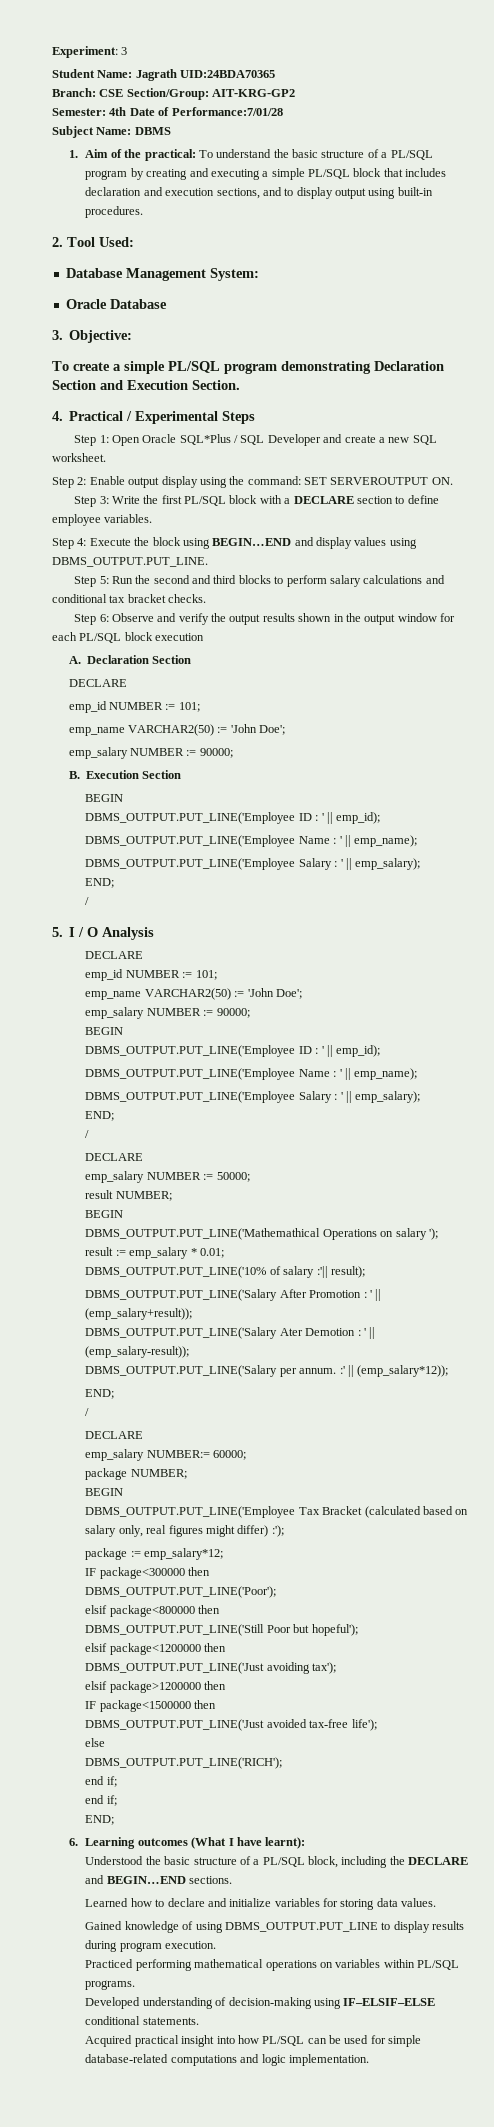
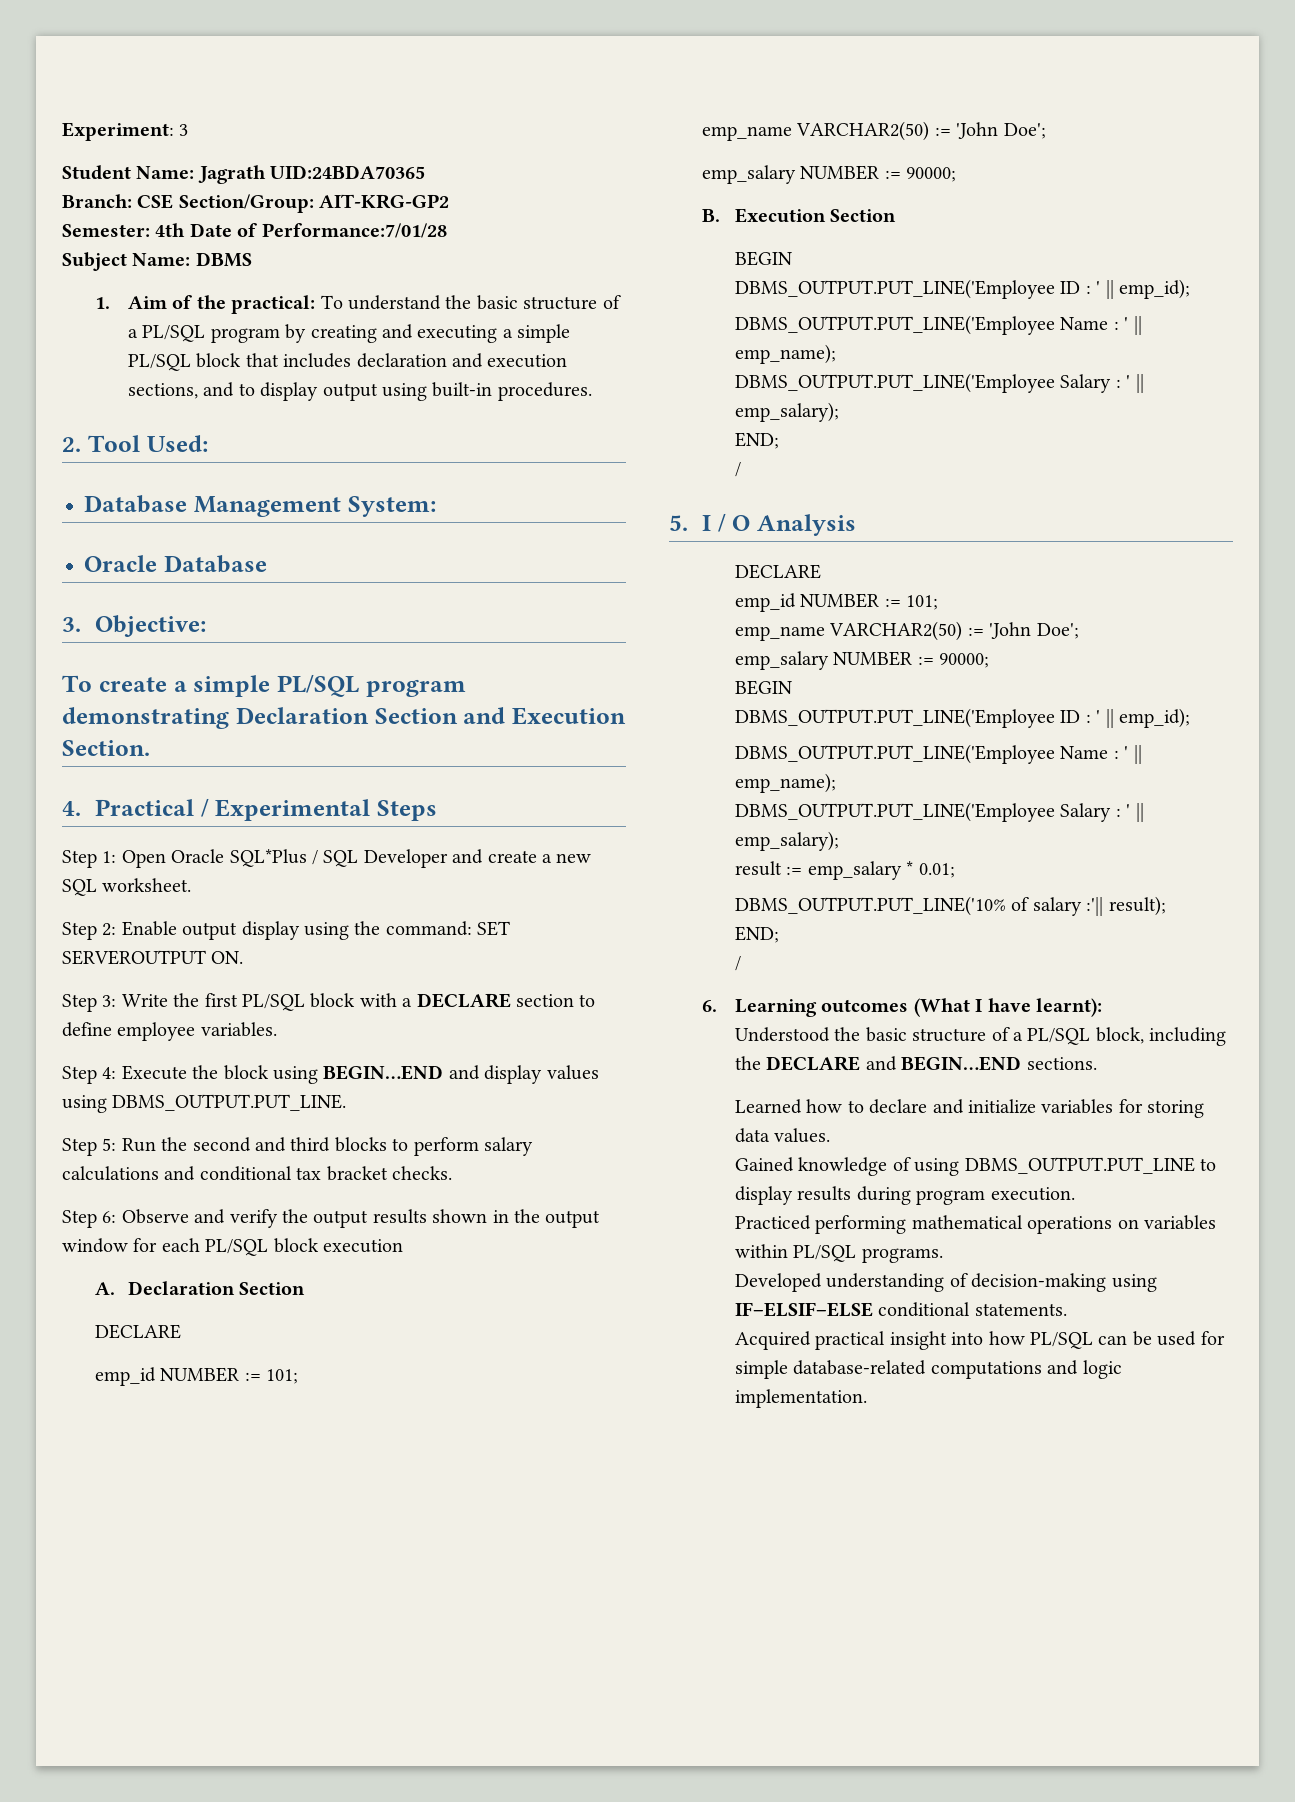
[85,1111,115,1121] [85,1130,90,1138] [85,1153,144,1161] [85,1171,250,1183] [85,1190,172,1201] [85,1210,124,1218] [85,1228,438,1240] // END; // / // DECLARE // emp_salary NUMBER := 50000; // result NUMBER; // BEGIN // DBMS_OUTPUT.PUT_LINE('Mathemathical Operations on salary '); -> (839, 841) none
[85,1289,382,1301] [85,1308,193,1320] [85,1327,376,1339] [85,1346,190,1358] [85,1365,449,1377] [85,1389,115,1399] [85,1408,90,1416] [85,1431,144,1439] [85,1449,247,1461] [85,1468,187,1480] [85,1488,124,1496] [85,1506,469,1518] [85,1525,284,1537] [85,1548,224,1560] [85,1567,211,1579] [85,1586,277,1598] [85,1605,221,1617] [85,1624,358,1636] [85,1643,227,1655] [85,1662,337,1674] [85,1681,227,1693] [85,1700,217,1712] [85,1719,377,1731] [85,1738,106,1747] [85,1757,283,1769] [85,1776,117,1787] [85,1795,117,1806] [85,1815,115,1825] DBMS_OUTPUT.PUT_LINE('Salary After Promotion : ' || (emp_salary+result)); // DBMS_OUTPUT.PUT_LINE('Salary Ater Demotion : ' || (emp_salary-result)); // DBMS_OUTPUT.PUT_LINE('Salary per annum. :' || (emp_salary*12)); // END; // / // DECLARE // emp_salary NUMBER:= 60000; // package NUMBER; // BEGIN // DBMS_OUTPUT.PUT_LINE('Employee Tax Bracket (calculated based on salary only, real figures might differ) :'); // package := emp_salary*12; // IF package<300000 then // DBMS_OUTPUT.PUT_LINE('Poor'); // elsif package<800000 then // DBMS_OUTPUT.PUT_LINE('Still Poor but hopeful'); // elsif package<1200000 then // DBMS_OUTPUT.PUT_LINE('Just avoiding tax'); // elsif package>1200000 then // IF package<1500000 then // DBMS_OUTPUT.PUT_LINE('Just avoided tax-free life'); // else // DBMS_OUTPUT.PUT_LINE('RICH'); // end if; // end if; // END; -> [734,926,779,943] [734,956,741,971] END; // /

